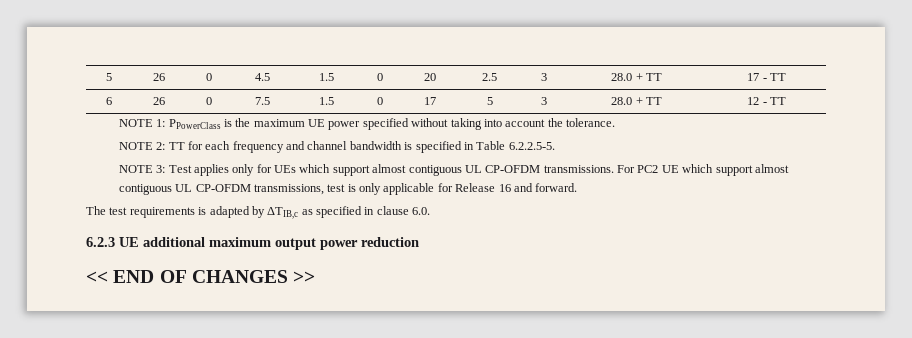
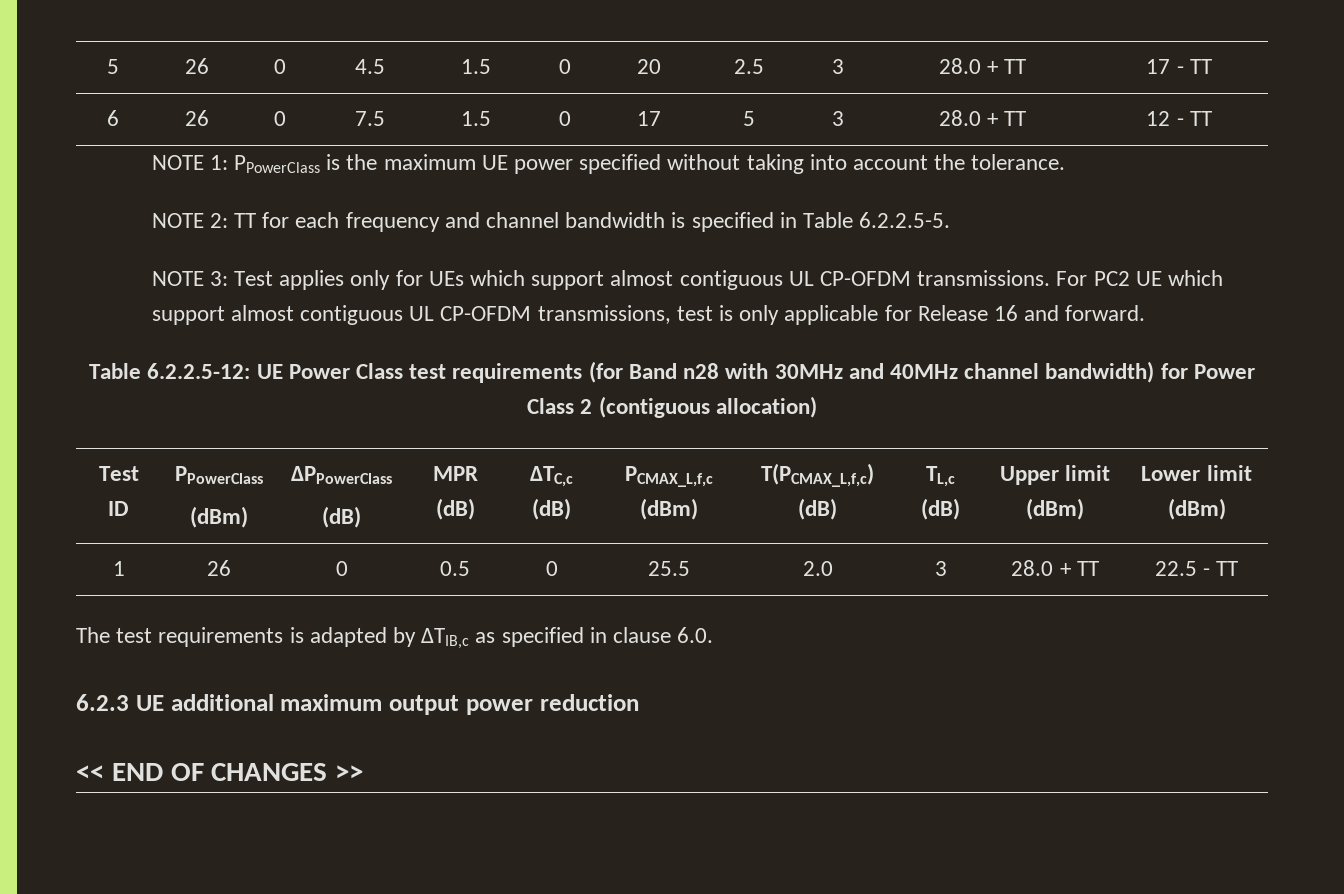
(578, 187) none -> [89,361,1255,383] [527,396,817,418] [98,466,139,481] [108,501,129,516] [174,466,263,484] [189,506,248,528] [291,466,392,484] [322,506,361,528] [432,466,478,481] [435,498,475,520] [530,466,573,487] [532,498,571,520] [625,466,713,487] [640,498,698,520] [761,463,874,487] [798,498,837,520] [926,466,955,487] [921,498,960,520] [999,465,1111,485] [1026,498,1084,520] [1141,465,1252,481] [1167,498,1226,520] [112,561,125,576] [206,560,231,576] [335,561,348,576] [440,561,470,576] [545,561,558,576] [648,561,690,576] [802,561,833,576] [934,561,947,576] [1011,560,1099,576] [1154,561,1239,576] // Table 6.2.2.5-12: UE Power Class test requirements (for Band n28 with 30MHz and 40MHz channel bandwidth) for Power Class 2 (contiguous allocation) // Test ID | PPowerClass // (dBm) | ΔPPowerClass // (dB) | MPR (dB) | ΔTC,c (dB) | PCMAX_L,f,c (dBm) | T(PCMAX_L,f,c) (dB) | TL,c (dB) | Upper limit (dBm) | Lower limit (dBm) // 1 | 26 | 0 | 0.5 | 0 | 25.5 | 2.0 | 3 | 28.0 + TT | 22.5 - TT

